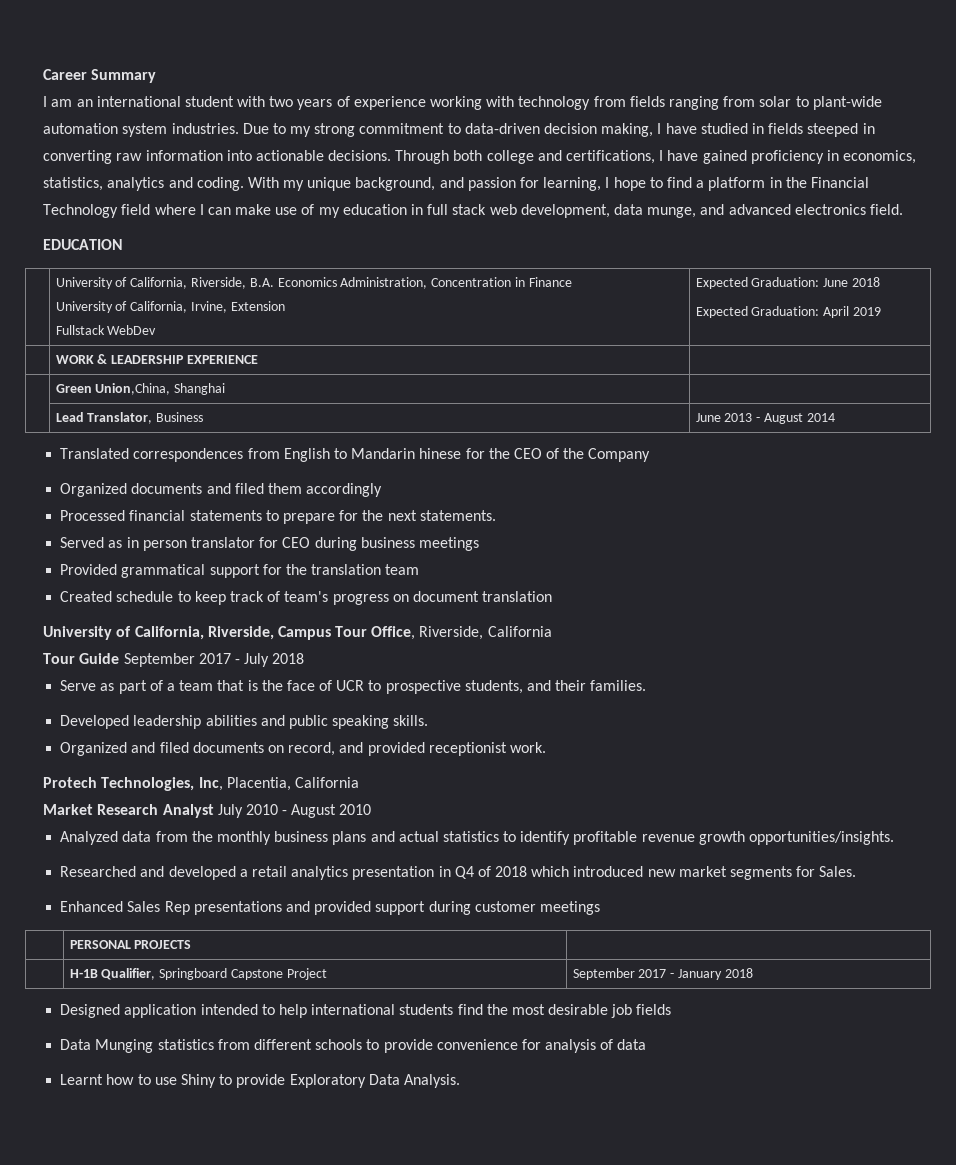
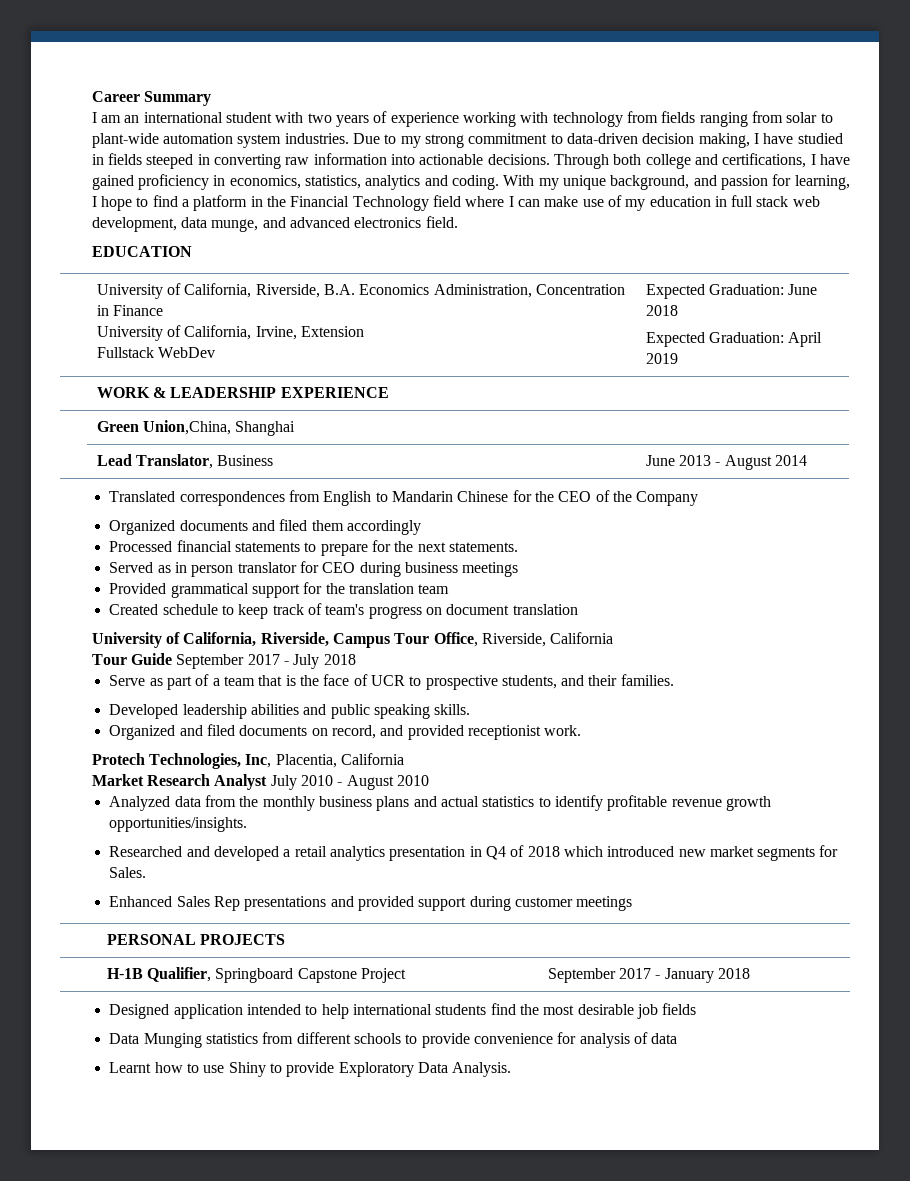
[419,448,462,459] hinese -> [457,491,509,502] Chinese

